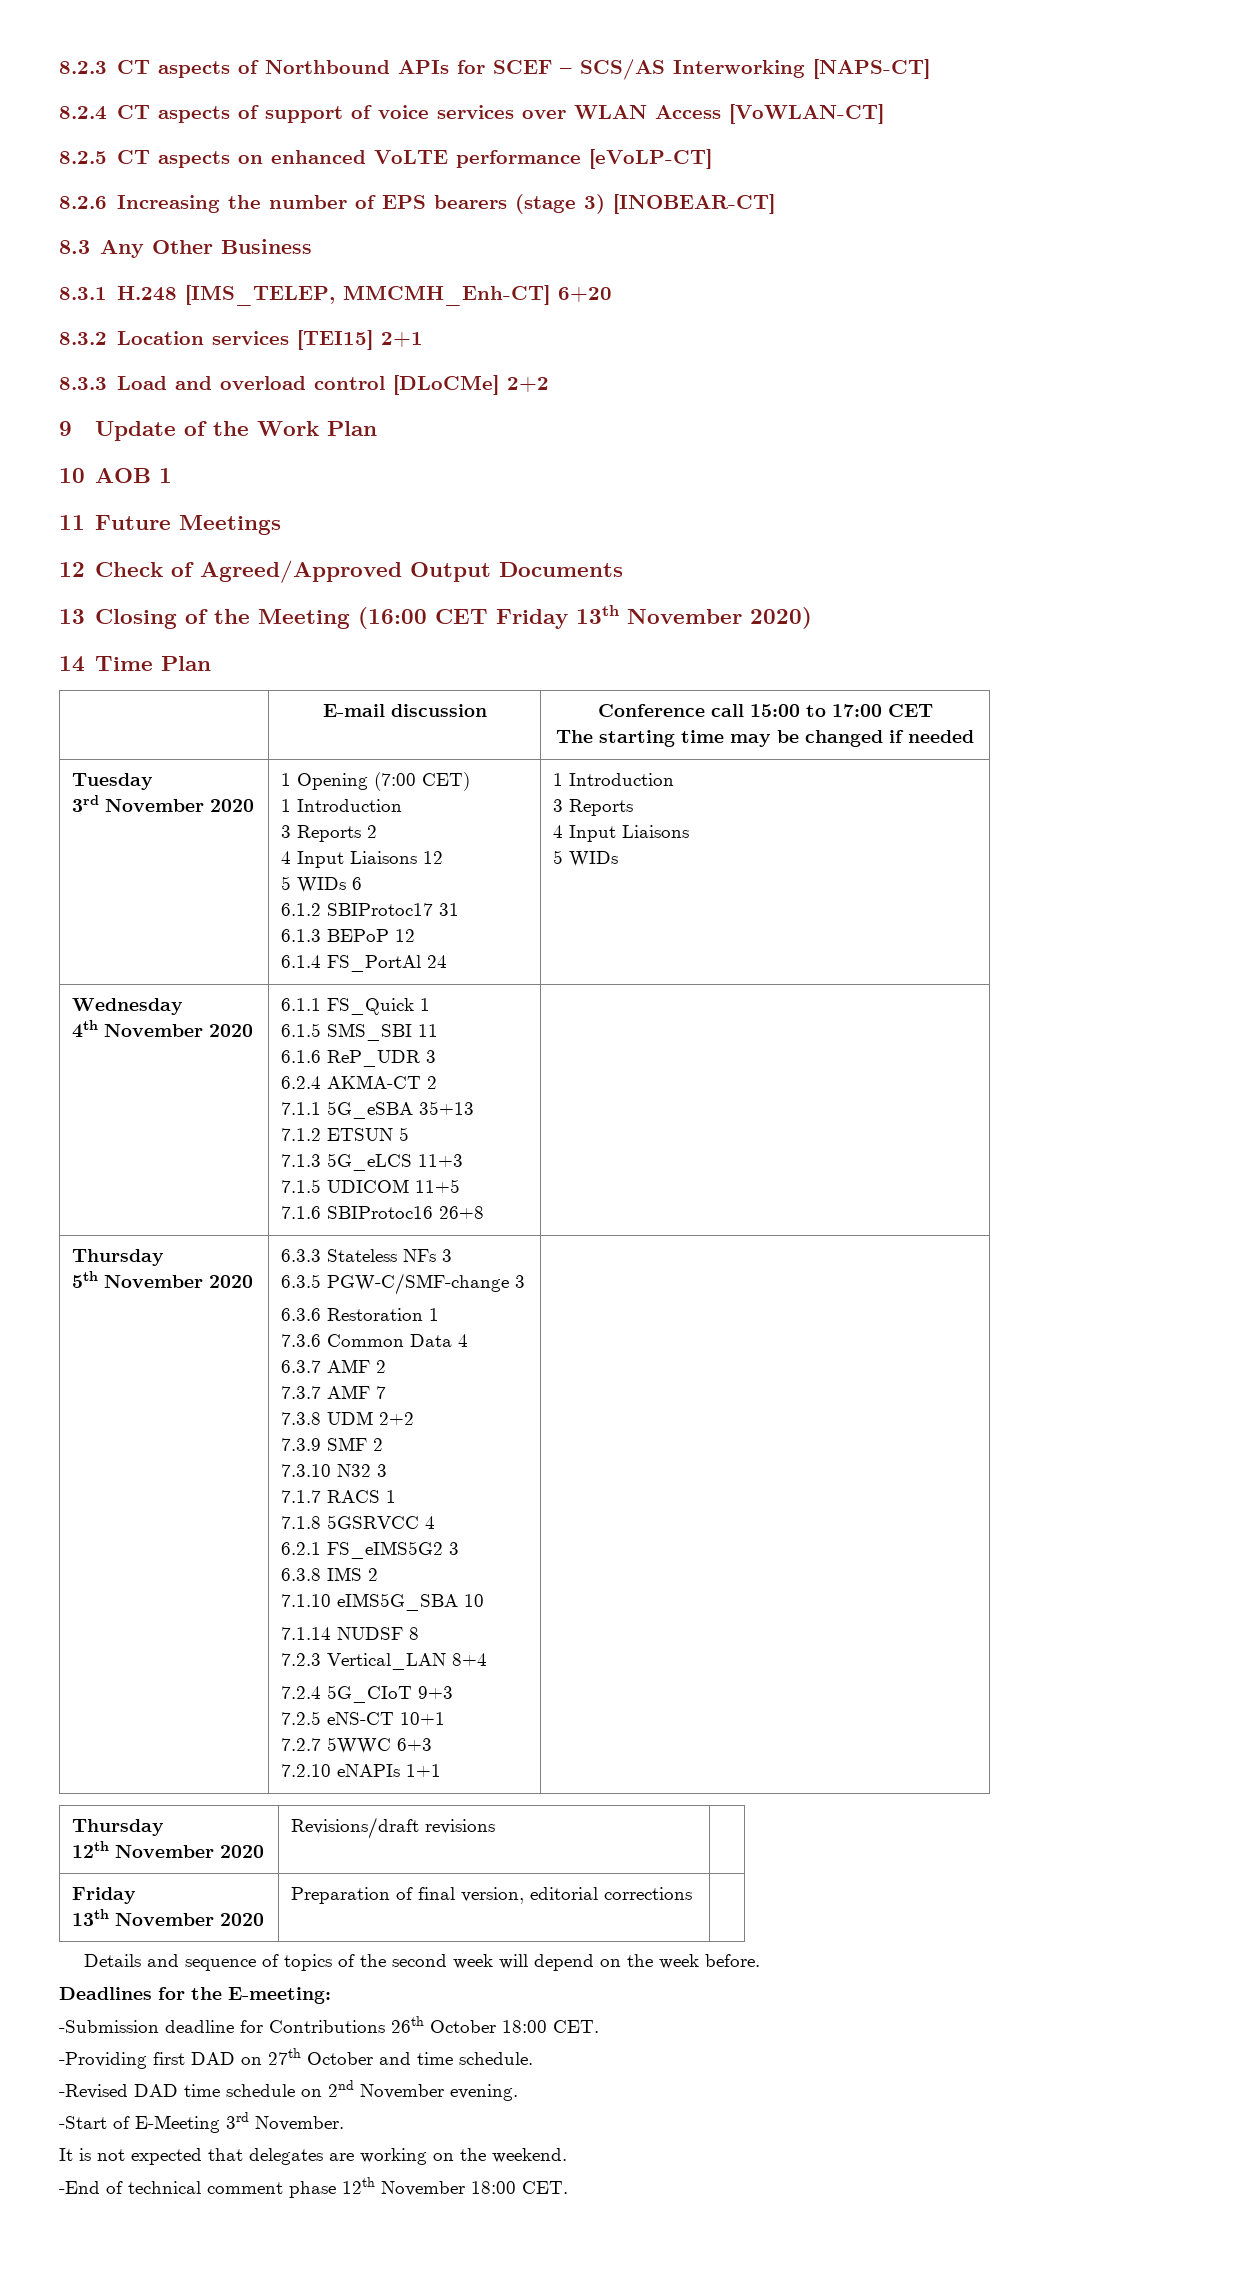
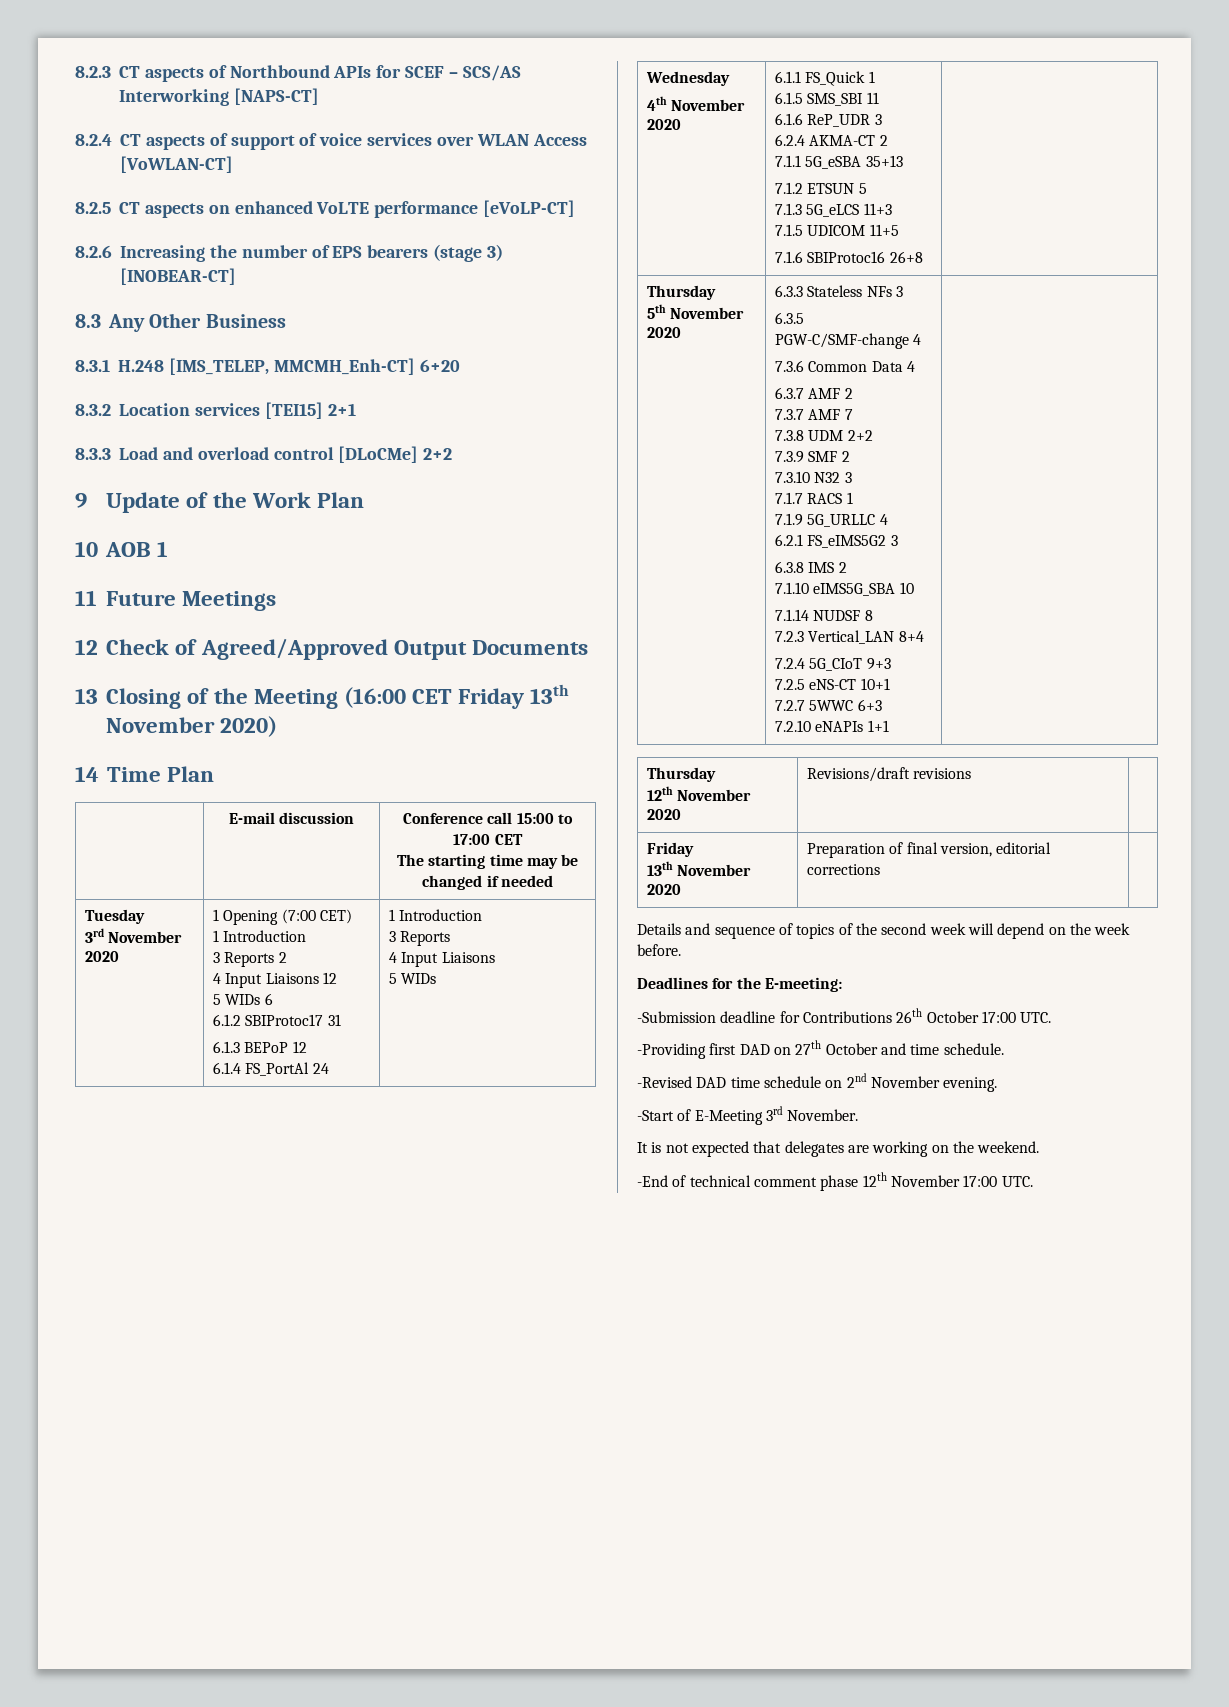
[514,1275,525,1288] [280,1308,439,1321] 3 // 6.3.6 Restoration 1 -> [913,334,922,345] 4
[280,1515,419,1529] 7.1.8 5GSRVCC -> [775,513,876,527] 7.1.9 5G_URLLC
[502,2020,599,2033] 18:00 CET. -> [981,1011,1052,1023] 17:00 UTC.
[471,2181,568,2194] 18:00 CET. -> [963,1175,1033,1187] 17:00 UTC.

